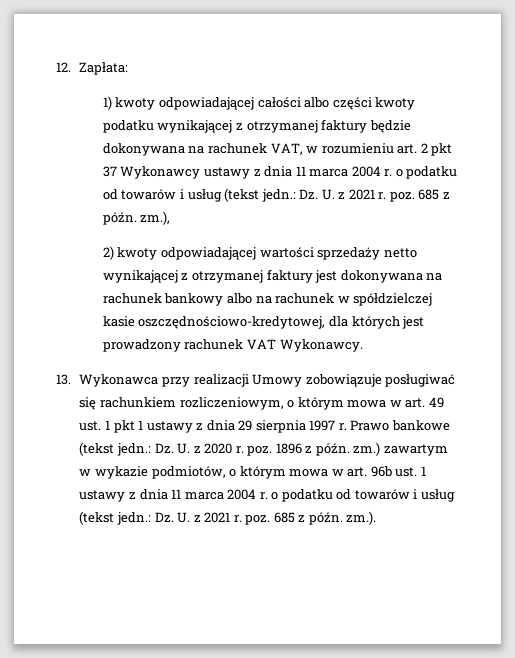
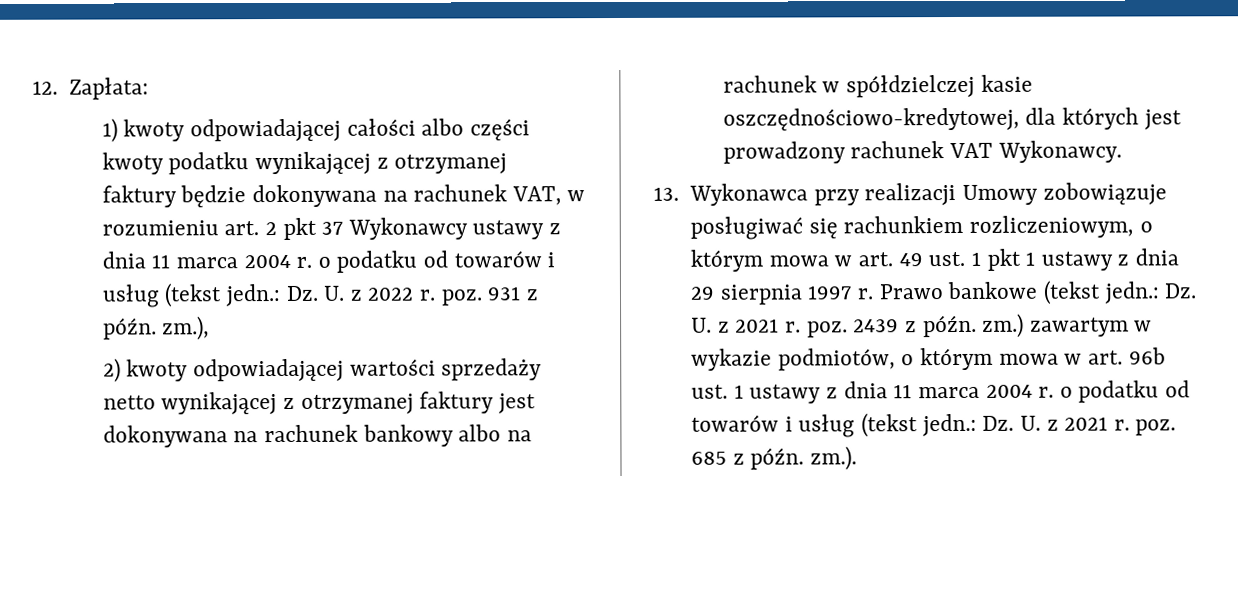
[348,189,440,202] 2021 r. poz. 685 -> [367,286,522,306] 2022 r. poz. 931
[204,443,302,456] 2020 r. poz. 1896 -> [735,318,900,338] 2021 r. poz. 2439

